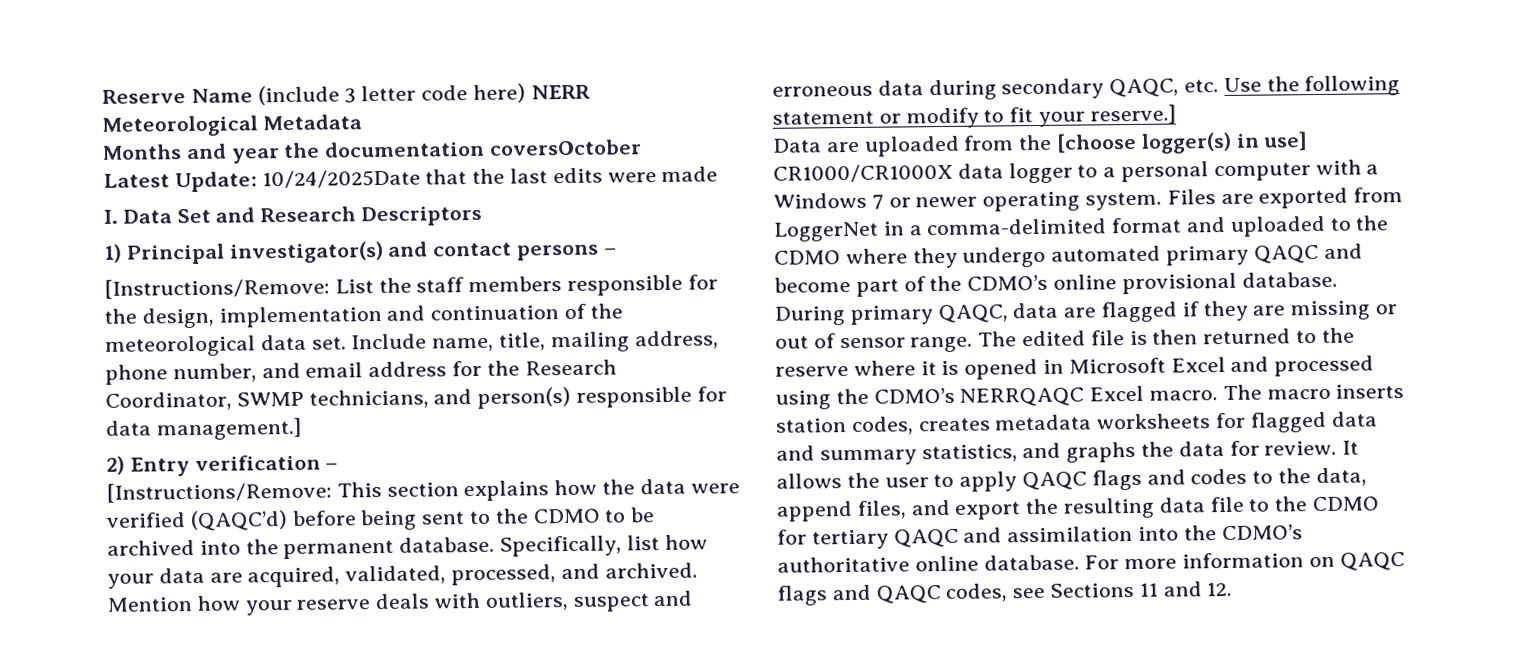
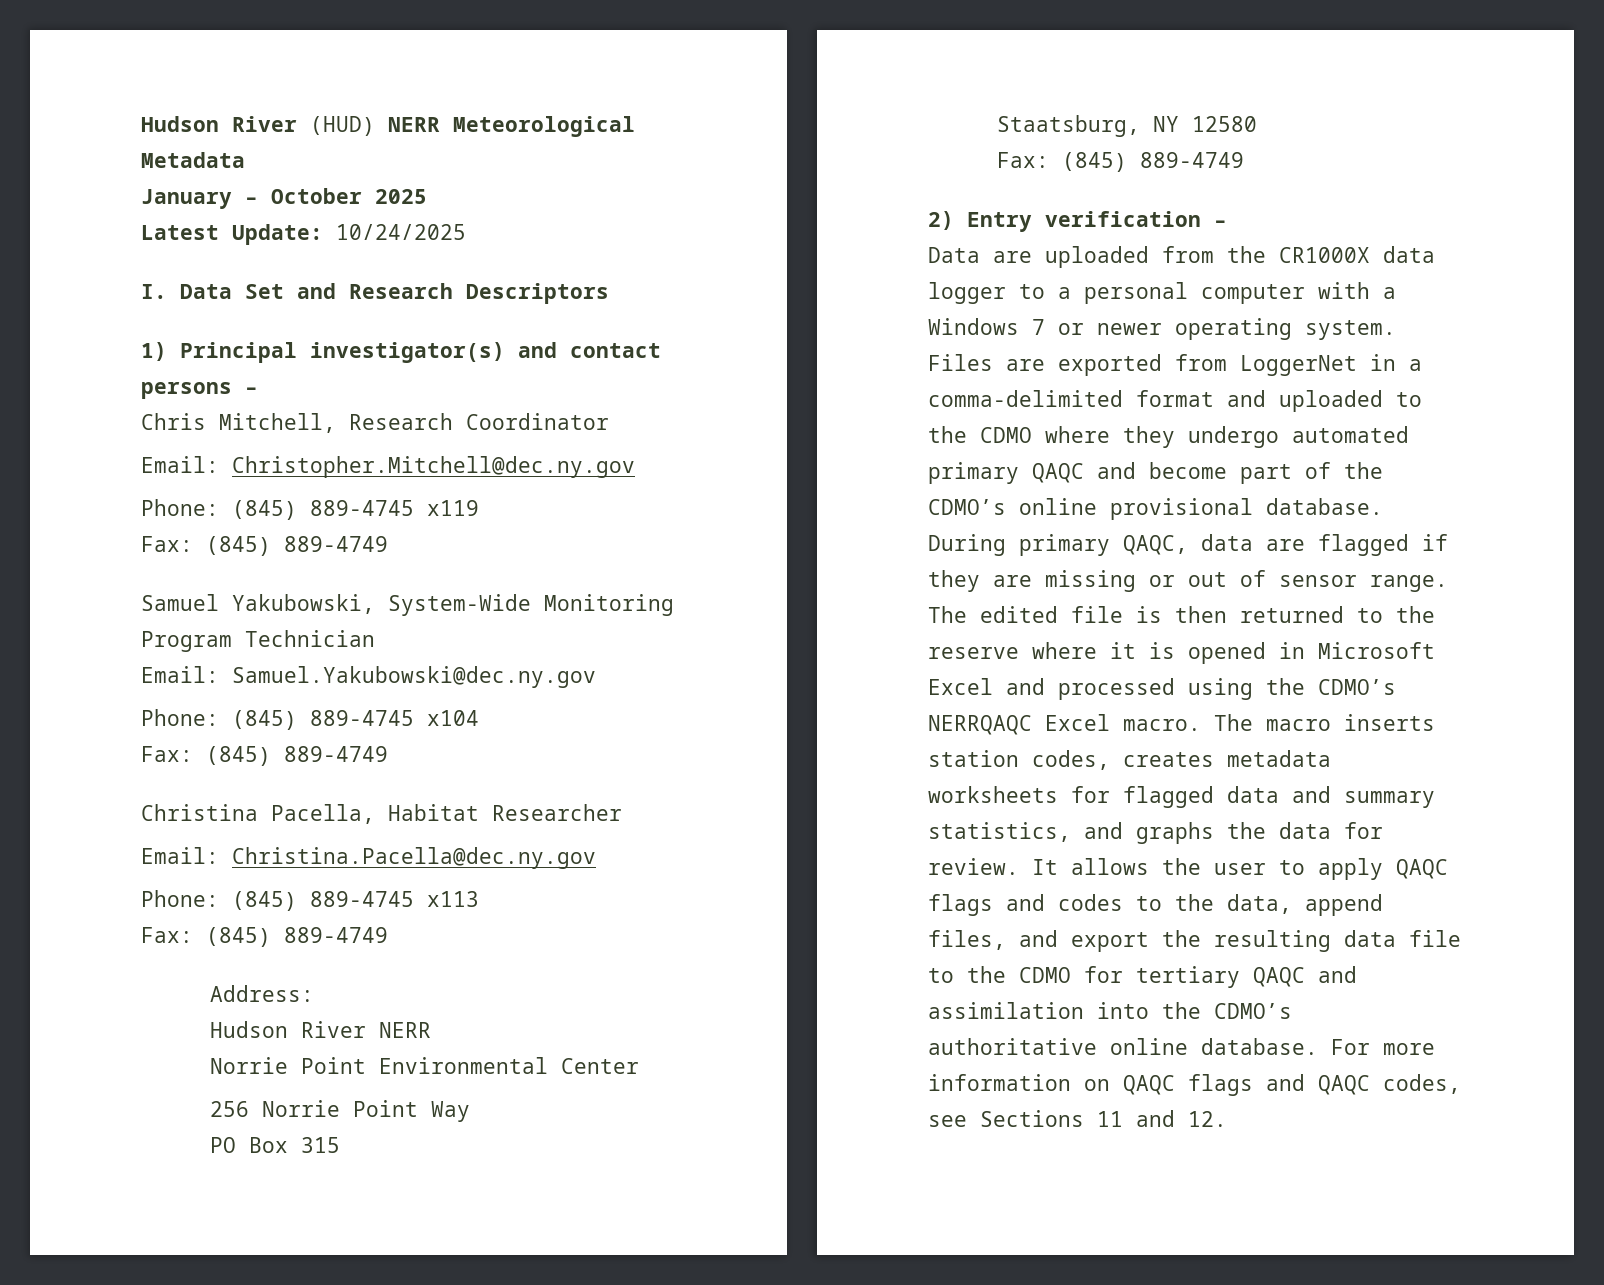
[102,83,591,106] [102,114,362,137] [103,139,643,164] [103,166,719,193] Reserve Name (include 3 letter code here) NERR Meteorological Metadata // Months and year the documentation coversOctober // Latest Update: 10/24/2025Date that the last edits were made -> [141,116,635,137] [141,152,245,168] [141,188,427,209] [141,224,466,245] Hudson River (HUD) NERR Meteorological Metadata // January – October 2025 // Latest Update: 10/24/2025
[104,274,718,299] [104,303,623,329] [105,330,719,357] [105,359,617,385] [105,386,727,411] [105,417,302,441] [106,454,339,477] [106,478,740,503] [106,507,656,532] [107,534,708,560] [107,562,698,589] [107,590,693,616] [772,75,1401,101] [772,104,1176,129] [Instructions/Remove: List the staff members responsible for the design, implementation and continuation of the meteorological data set. Include name, title, mailing address, phone number, and email address for the Research Coordinator, SWMP technicians, and person(s) responsible for data management.] // 2) Entry verification – // [Instructions/Remove: This section explains how the data were verified (QAQC’d) before being sent to the CDMO to be archived into the permanent database. Specifically, list how your data are acquired, validated, processed, and archived. Mention how your reserve deals with outliers, suspect and erroneous data during secondary QAQC, etc. Use the following statement or modify to fit your reserve.] -> [141,413,609,433] [141,456,635,478] [141,499,479,520] [141,536,388,556] [141,594,674,616] [141,630,375,652] [141,666,596,688] [141,709,479,730] [141,746,388,766] [141,804,622,824] [141,847,596,869] [141,890,479,911] [141,927,388,947] [210,985,315,1002] [210,1021,432,1038] [210,1057,640,1074] [210,1100,471,1122] [210,1137,341,1153] [997,115,1258,137] [997,152,1245,172] [928,211,1227,232] Chris Mitchell, Research Coordinator // Email: Christopher.Mitchell@dec.ny.gov // Phone: (845) 889-4745 x119 // Fax: (845) 889-4749 // Samuel Yakubowski, System-Wide Monitoring Program Technician // Email: Samuel.Yakubowski@dec.ny.gov // Phone: (845) 889-4745 x104 // Fax: (845) 889-4749 // Christina Pacella, Habitat Researcher // Email: Christina.Pacella@dec.ny.gov // Phone: (845) 889-4745 x113 // Fax: (845) 889-4749 // Address: // Hudson River NERR // Norrie Point Environmental Center // 256 Norrie Point Way // PO Box 315 // Staatsburg, NY 12580 // Fax: (845) 889-4749 // 2) Entry verification –
[1056,131,1309,154] [773,163,953,183] [choose logger(s) in use] CR1000/CR1000X -> [1279,247,1370,263] CR1000X

